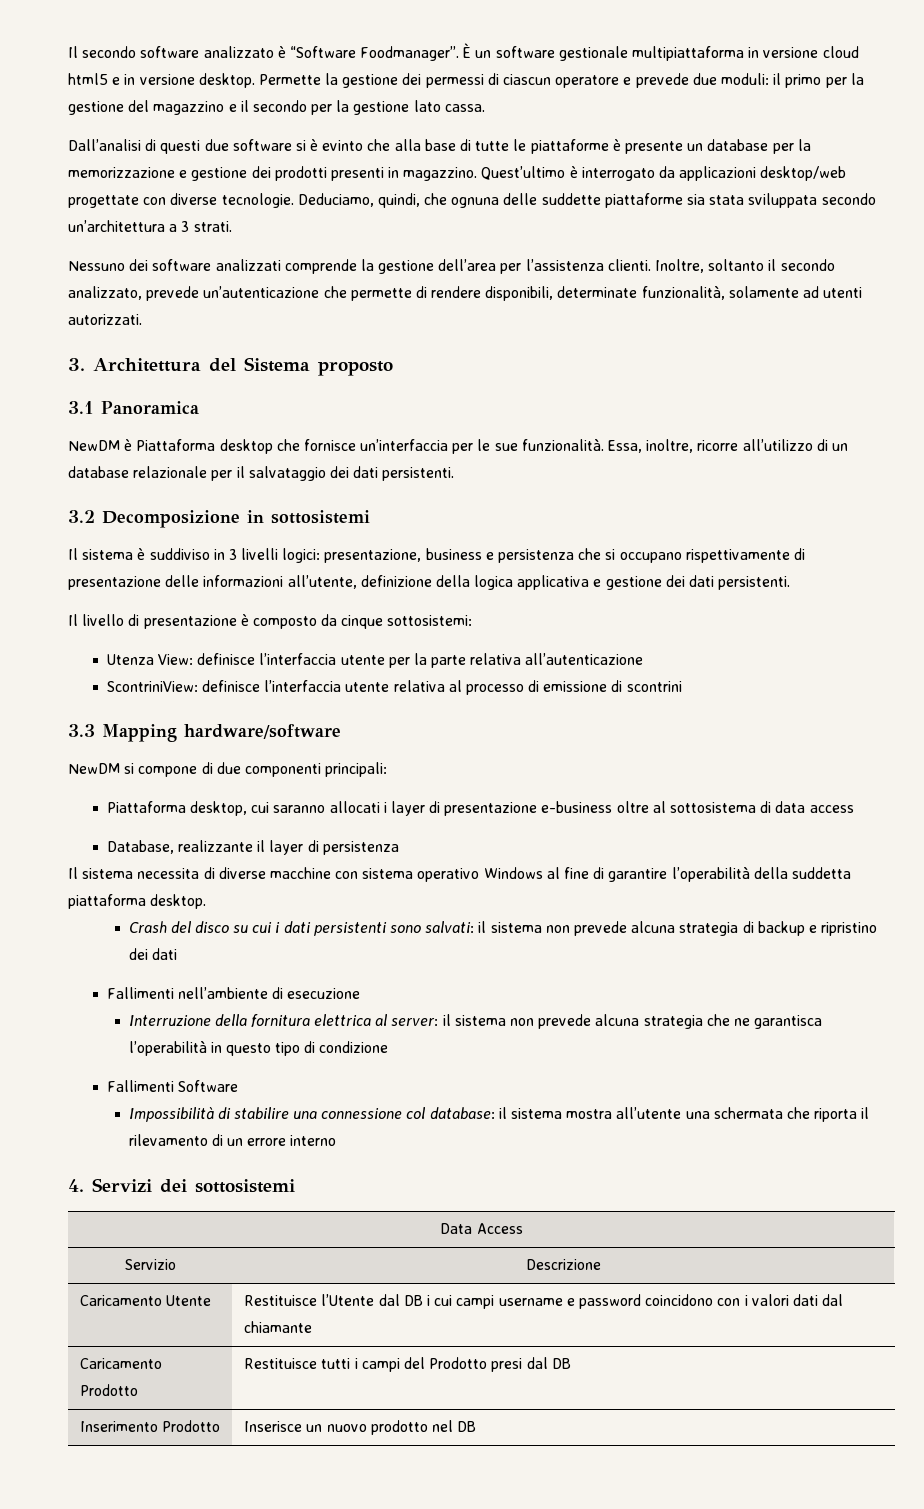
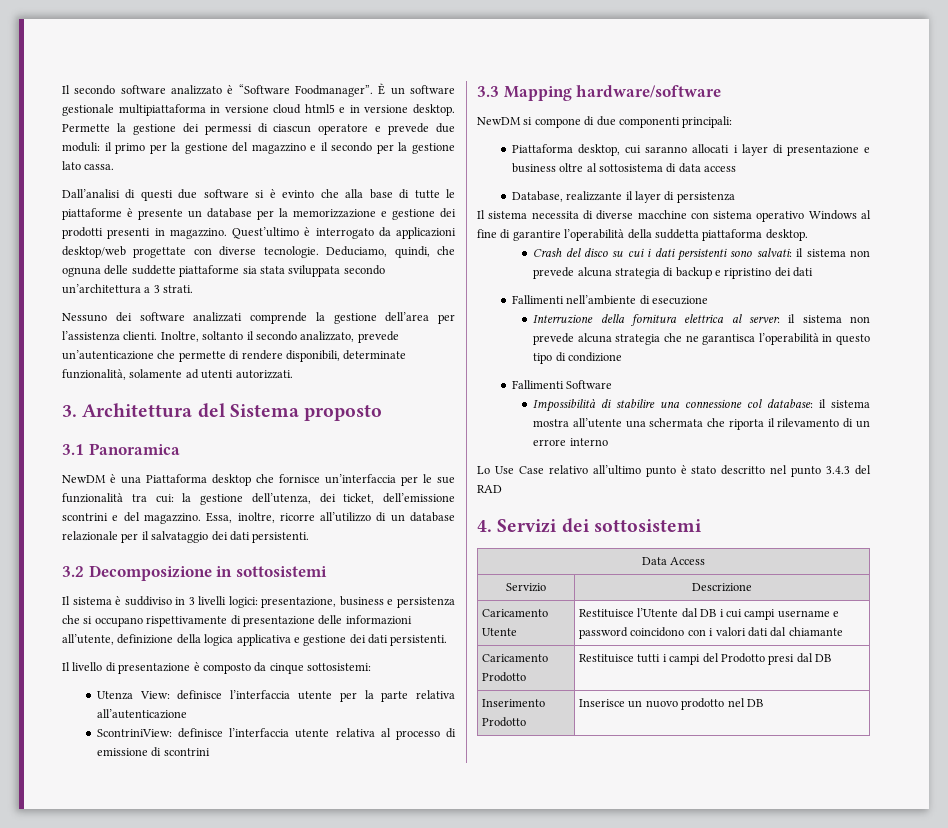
(133, 445) none -> [121,476,141,484] una
[521,438,604,451] funzionalità. -> [62,493,455,505] [62,512,201,524] funzionalità tra cui: la gestione dell’utenza, dei ticket, dell’emissione scontrini e del magazzino.
[541,801,613,813] e-business -> [864,147,870,153] [511,163,556,173] e business
(337, 1140) none -> [477,465,871,477] [477,485,502,493] // Lo Use Case relativo all’ultimo punto è stato descritto nel punto 3.4.3 del RAD

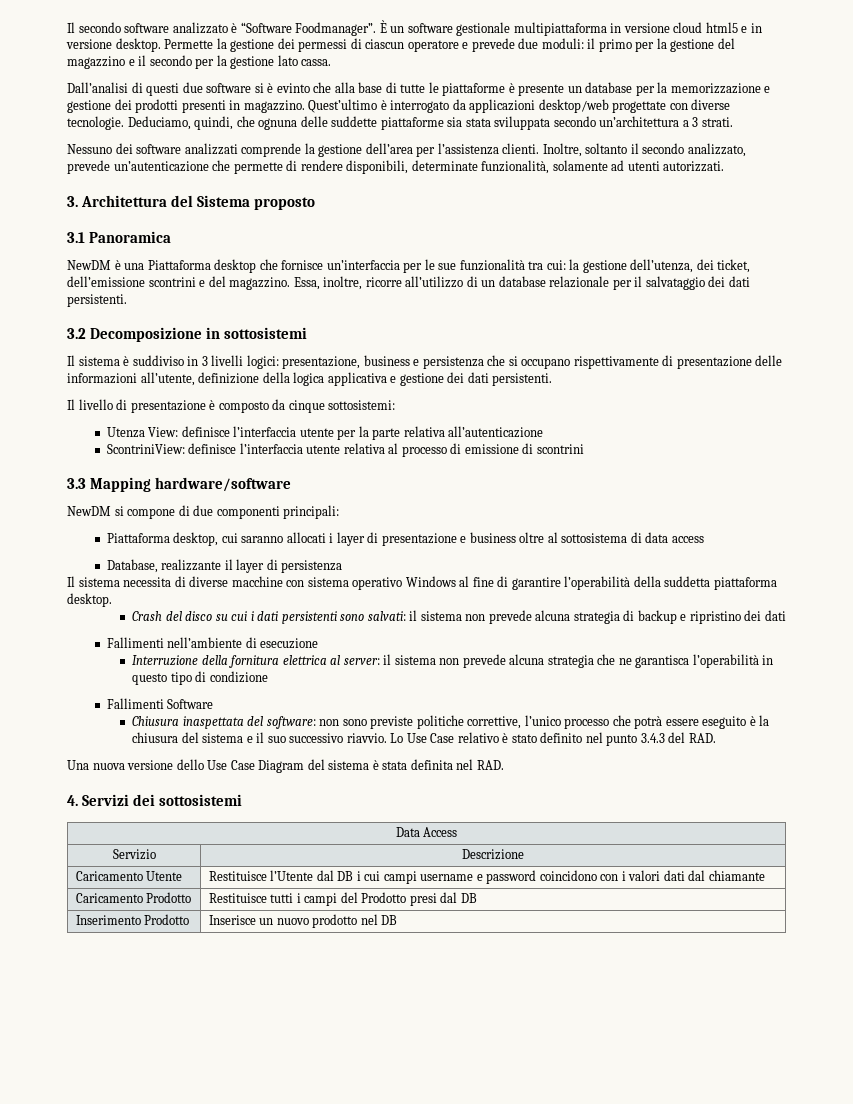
[533,399,870,412] [533,418,871,430] [533,438,608,446] Impossibilità di stabilire una connessione col database: il sistema mostra all’utente una schermata che riporta il rilevamento di un errore interno // -> [132,715,770,729] [132,732,387,743] Chiusura inaspettata del software: non sono previste politiche correttive, l’unico processo che potrà essere eseguito è la chiusura del sistema e il suo successivo riavvio.
[592,465,676,477] all’ultimo punto -> (499, 737) none
[721,465,766,475] descritto -> [540,732,583,743] definito
[477,485,502,493] RAD -> [688,733,716,743] [67,759,504,773] RAD. // Una nuova versione dello Use Case Diagram del sistema è stata definita nel RAD.

